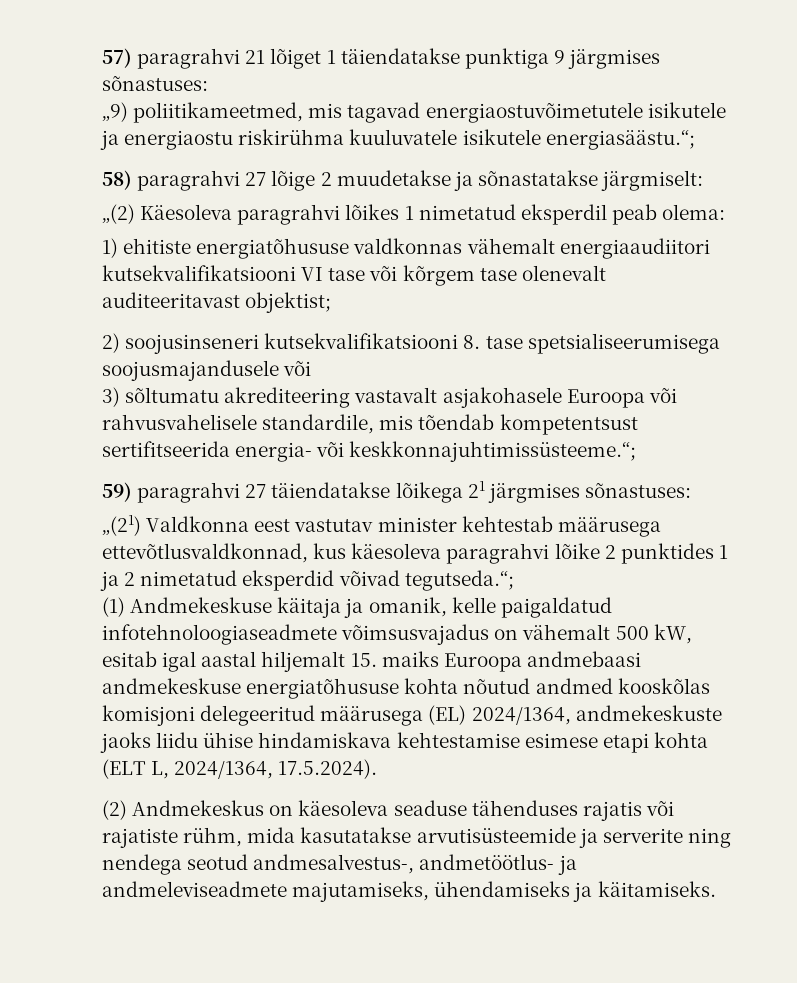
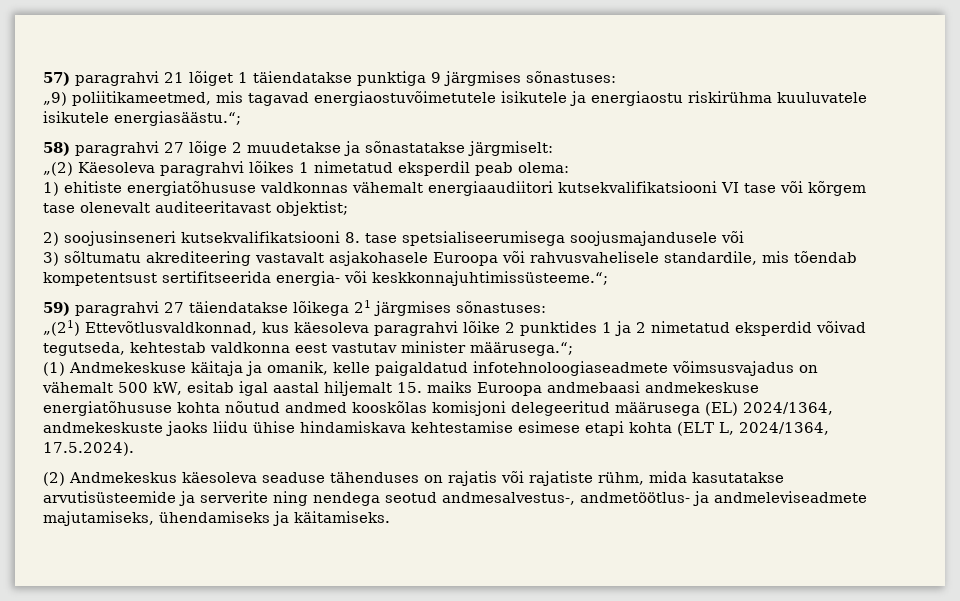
[146,516,661,537] [102,543,308,563] Valdkonna eest vastutav minister kehtestab määrusega ettevõtlusvaldkonnad, -> [85,321,257,335] Ettevõtlusvaldkonnad,
[404,570,514,591] tegutseda.“; -> [43,341,573,356] tegutseda, kehtestab valdkonna eest vastutav minister määrusega.“;
[269,805,294,816] on -> (177, 477) none
(578, 808) none -> [424,475,443,483] on

